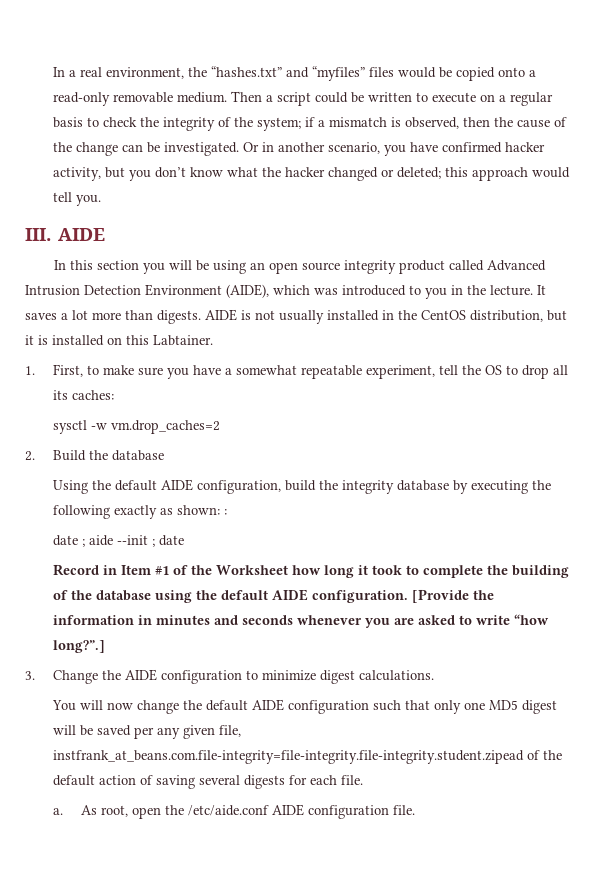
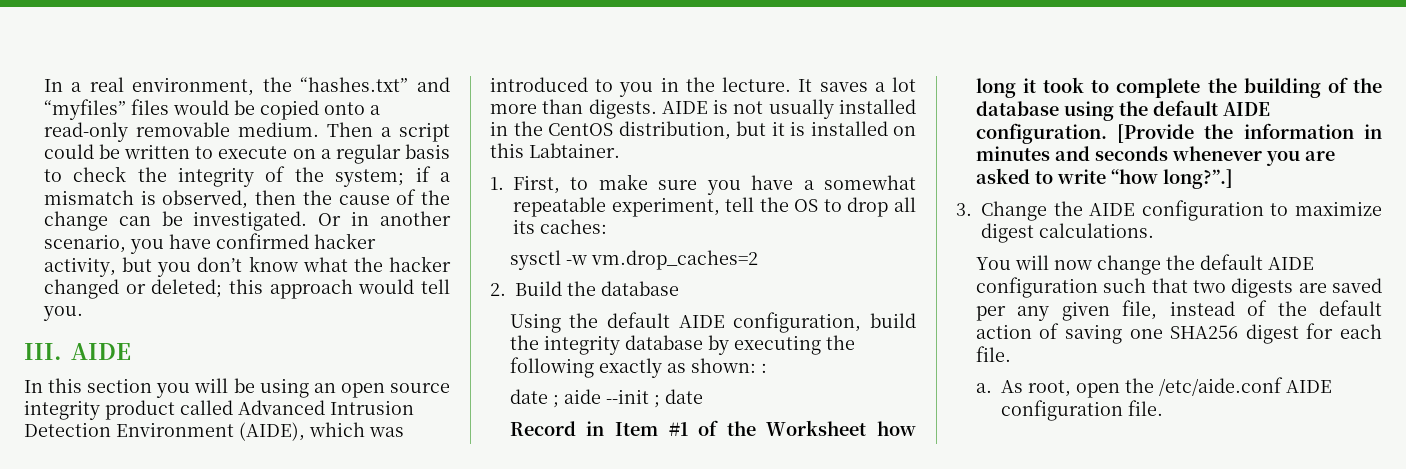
[262,670,317,681] minimize -> [1295,201,1382,216] maximize
[434,700,558,714] [53,725,94,736] only one MD5 digest will be -> [1192,278,1327,298] two digests are
[53,750,525,764] instfrank_at_beans.com.file-integrity=file-integrity.file-integrity.student.zipead -> [1169,301,1235,316] instead
[199,775,286,789] several digests -> [1129,324,1299,344] one SHA256 digest

